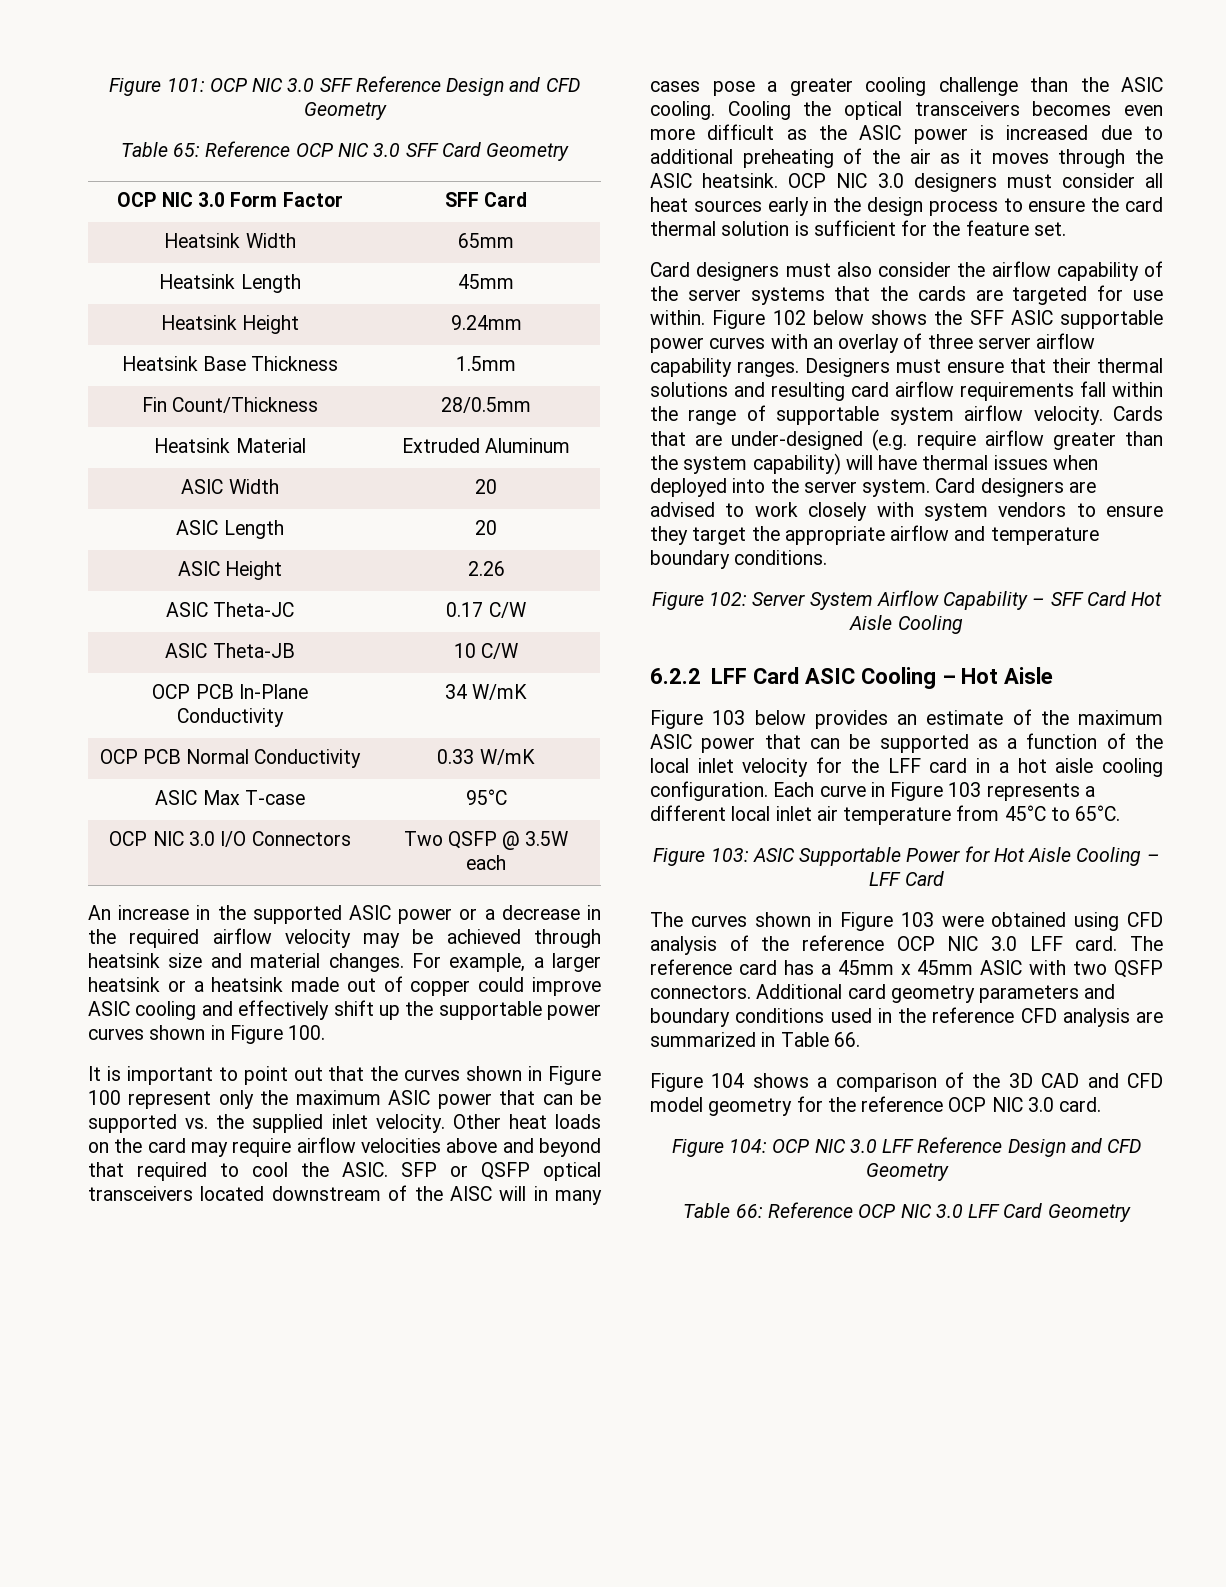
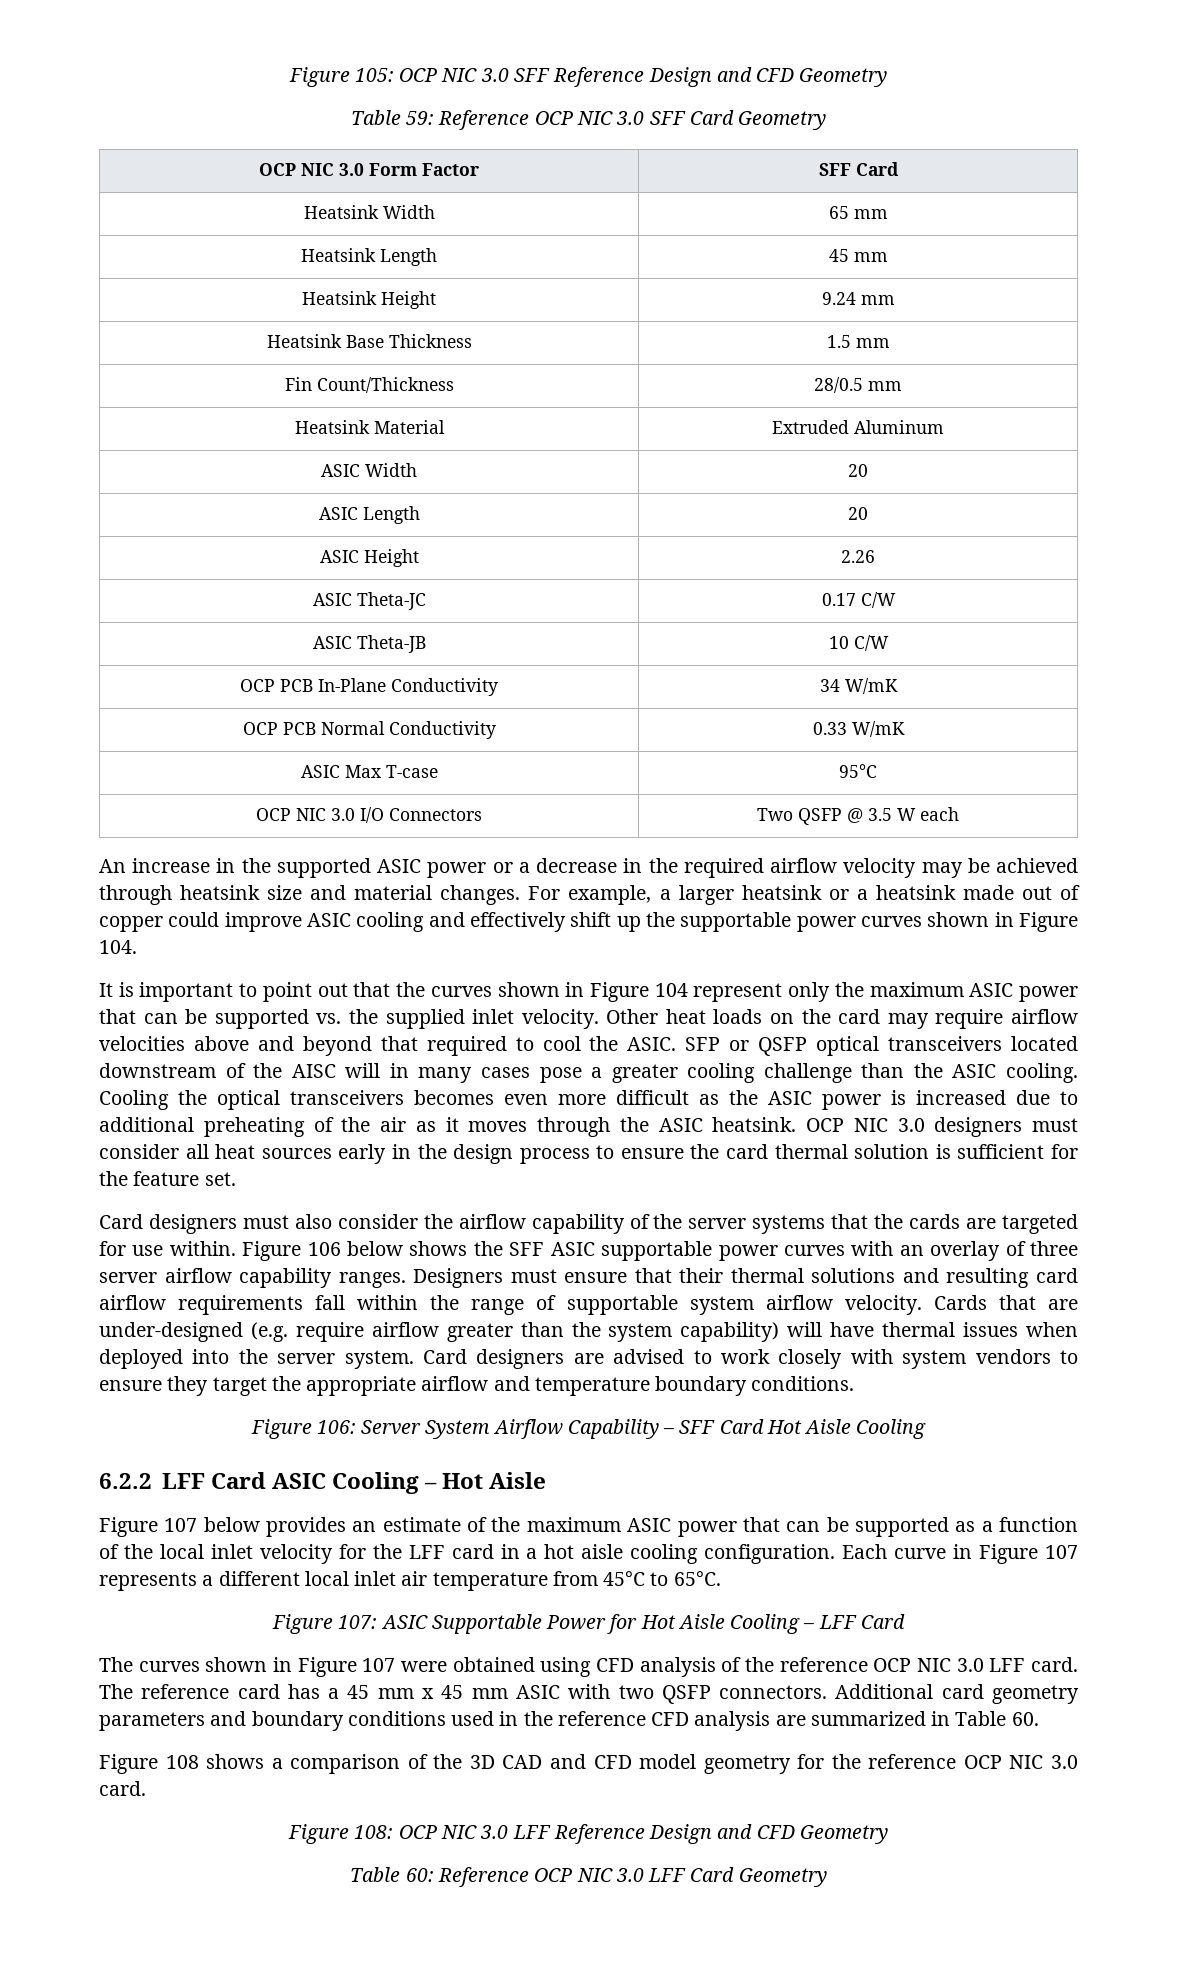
[109,78,205,96] Figure 101: -> [288,67,394,87] Figure 105:
[173,143,201,157] 65: -> [406,111,435,125] 59:
[457,233,514,248] 65mm -> [828,206,888,219] 65 mm
[457,274,514,289] 45mm -> [828,249,888,262] 45 mm
[450,315,522,330] 9.24mm -> [821,292,895,305] 9.24 mm
[455,356,516,371] 1.5mm -> [826,335,890,348] 1.5 mm
[440,397,531,413] 28/0.5mm -> [814,377,902,393] 28/0.5 mm
[525,831,569,846] 3.5W -> [868,808,916,821] 3.5 W
[288,1025,326,1040] 100. -> [99,940,137,954] 104.
[88,1090,121,1105] 100 -> [654,983,688,997] 104
[772,310,806,325] 102 -> [307,1242,341,1256] 106
[709,592,748,606] 102: -> [316,1420,356,1434] 106:
[712,710,746,725] 103 -> [164,1518,198,1532] 107
[948,782,982,797] 103 -> [1045,1545,1078,1559] 107
[710,848,749,862] 103: -> [338,1615,378,1629] 107:
[900,912,934,927] 103 -> [362,1658,396,1672] 107
[837,960,974,975] 45mm x 45mm -> [347,1685,508,1699] 45 mm x 45 mm
[833,1032,860,1047] [650,1073,745,1092] 66. // Figure 104 -> [1011,1712,1039,1726] [99,1754,199,1774] 60. // Figure 108
[729,1139,768,1153] 104: -> [354,1825,394,1839] 108:
[735,1204,763,1218] 66: -> [405,1868,434,1882] 60:

